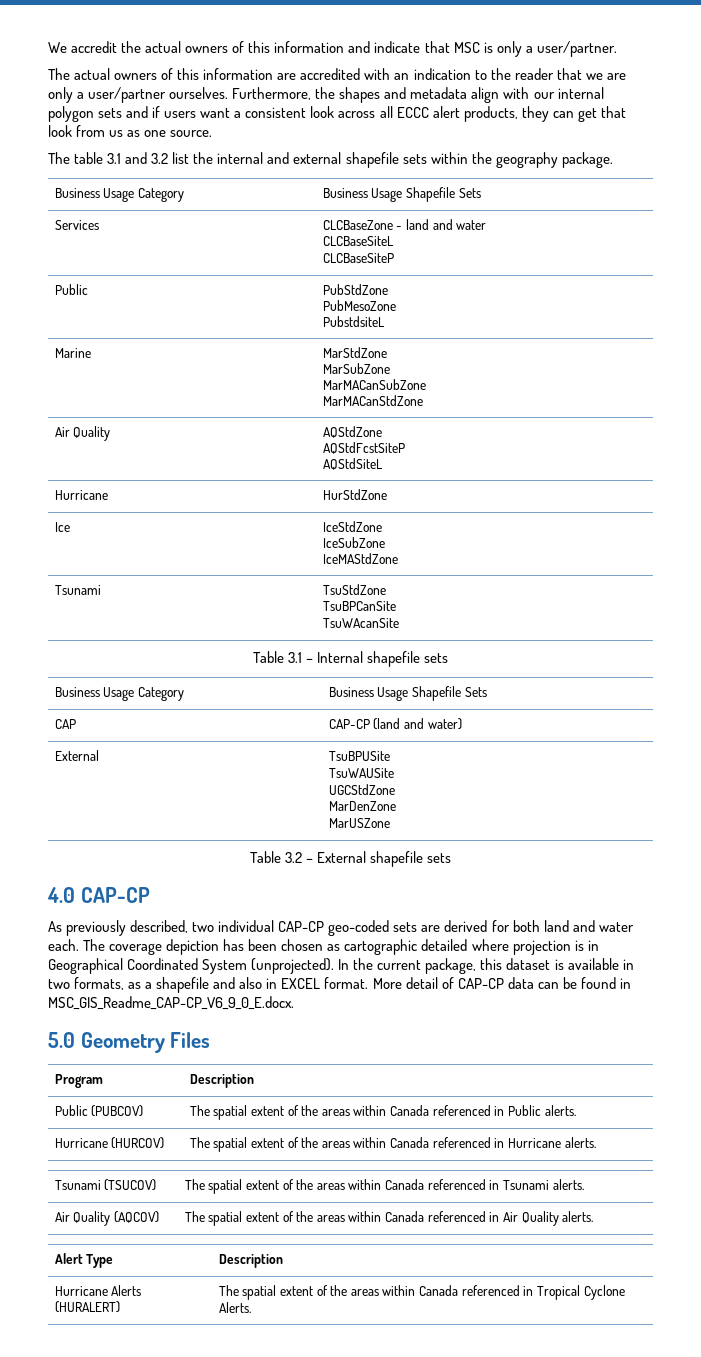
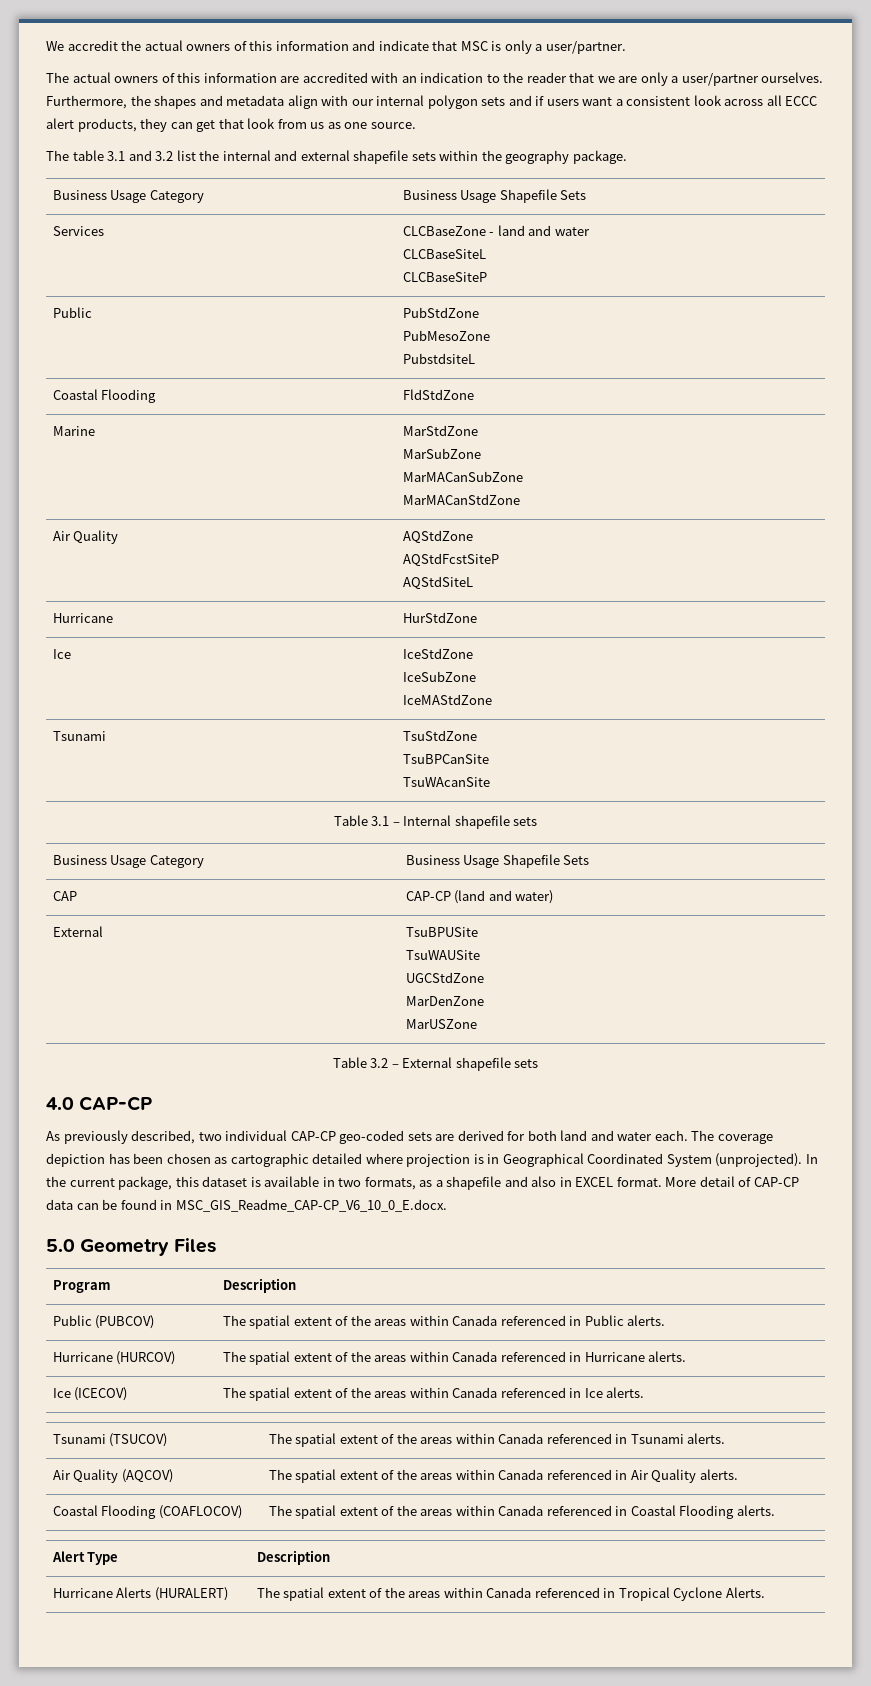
(385, 321) none -> [52,389,157,403] [402,389,474,400] // Coastal Flooding | FldStdZone
[48,996,294,1010] MSC_GIS_Readme_CAP-CP_V6_9_0_E.docx. -> [175,1199,447,1212] MSC_GIS_Readme_CAP-CP_V6_10_0_E.docx.
(596, 1142) none -> [52,1387,128,1401] [222,1387,645,1401] // Ice (ICECOV) | The spatial extent of the areas within Canada referenced in Ice alerts.
(594, 1216) none -> [52,1505,242,1519] [268,1505,775,1519] // Coastal Flooding (COAFLOCOV) | The spatial extent of the areas within Canada referenced in Coastal Flooding alerts.

